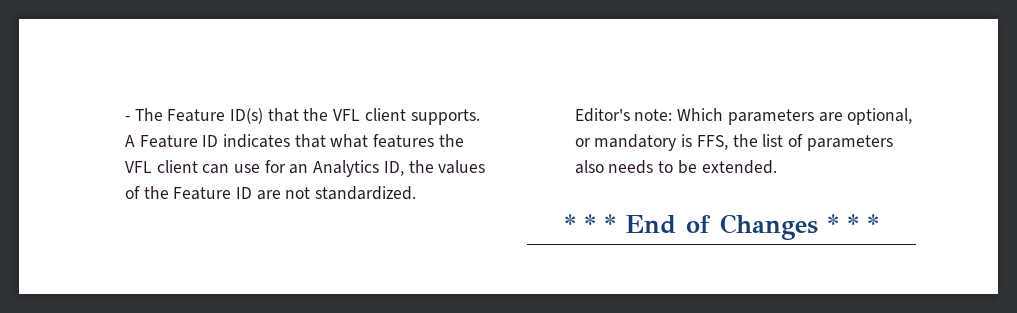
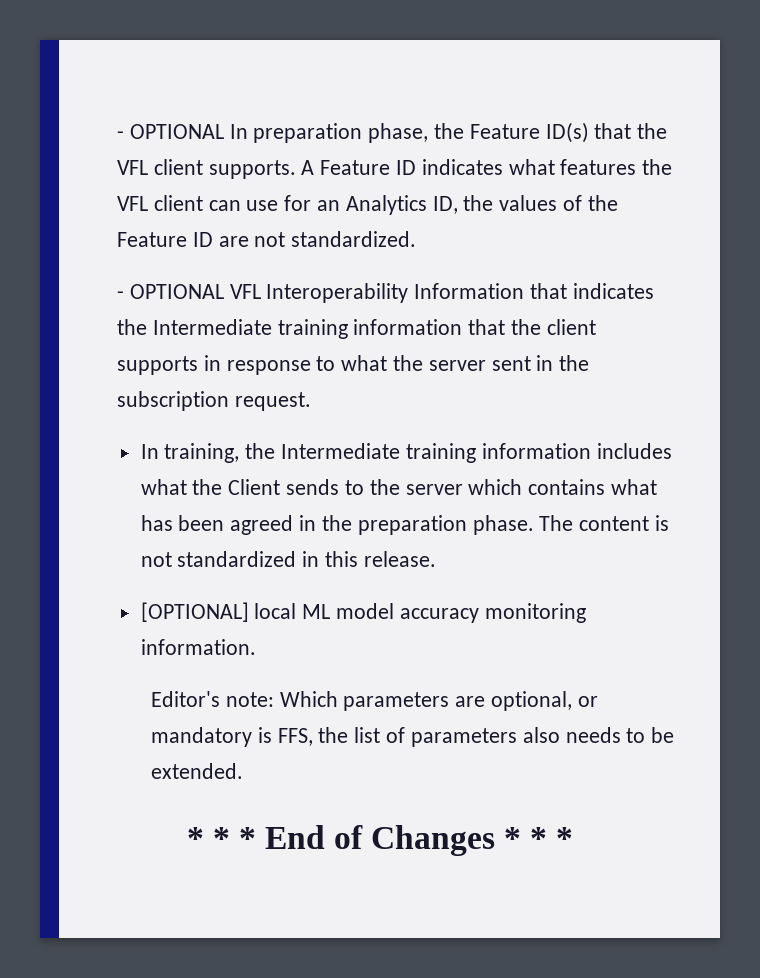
[124,108,163,121] - The -> [117,123,465,143] - OPTIONAL In preparation phase, the
[294,134,326,148] that -> (503, 167) none
(417, 193) none -> [117,283,654,303] [117,319,596,339] [117,355,590,375] [117,391,311,411] [140,443,672,463] [140,479,657,495] [140,515,669,535] [140,551,436,567] [140,602,586,623] [140,639,256,655] // - OPTIONAL VFL Interoperability Information that indicates the Intermediate training information that the client supports in response to what the server sent in the subscription request. // In training, the Intermediate training information includes what the Client sends to the server which contains what has been agreed in the preparation phase. The content is not standardized in this release. // [OPTIONAL] local ML model accuracy monitoring information.

